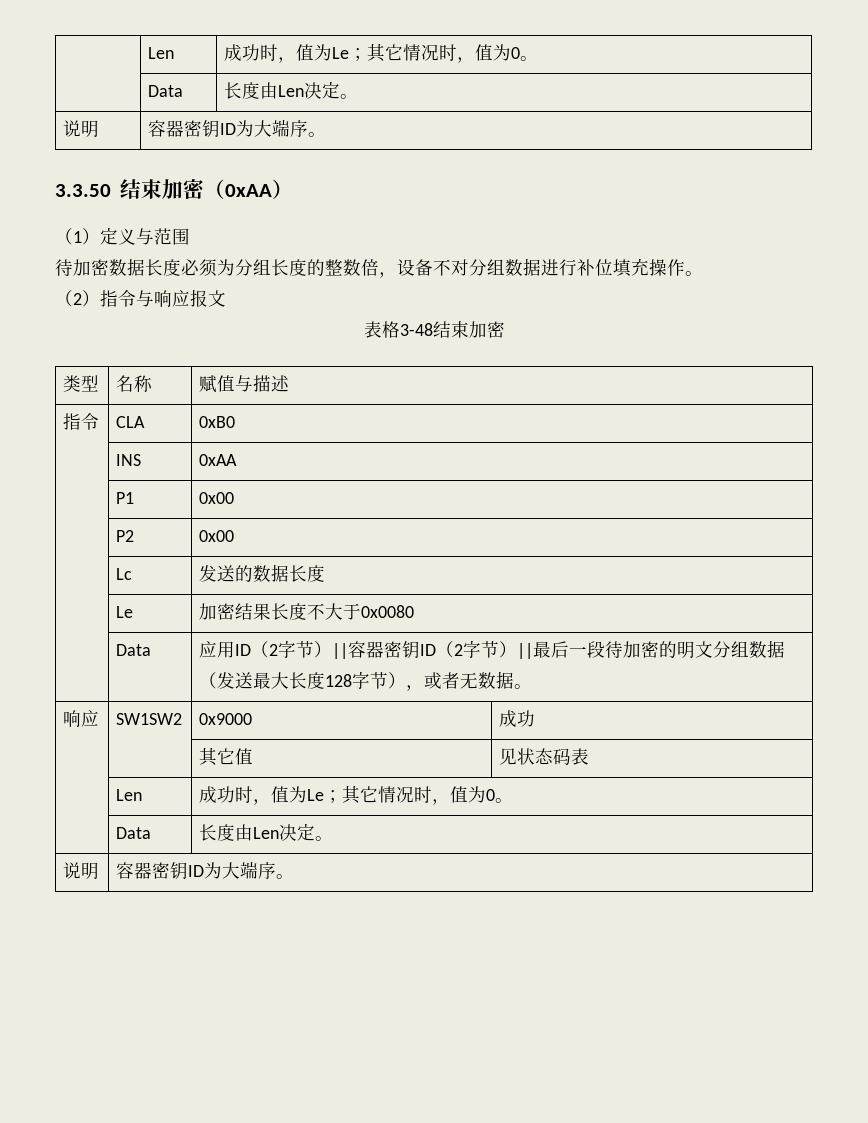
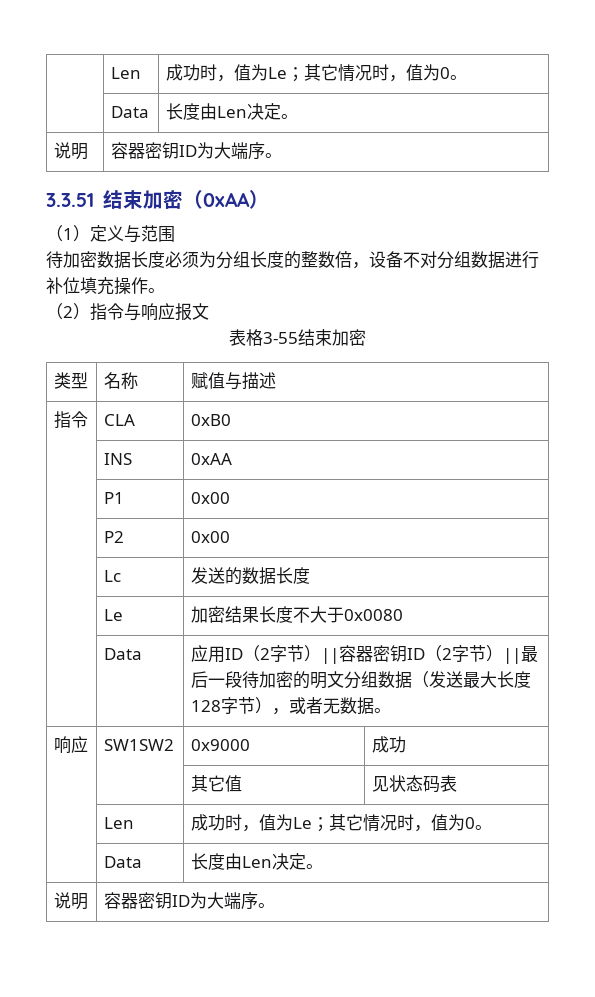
[55,184,111,197] 3.3.50 -> [46,193,94,207] 3.3.51
[399,323,433,336] 3-48 -> [263,332,298,344] 3-55

